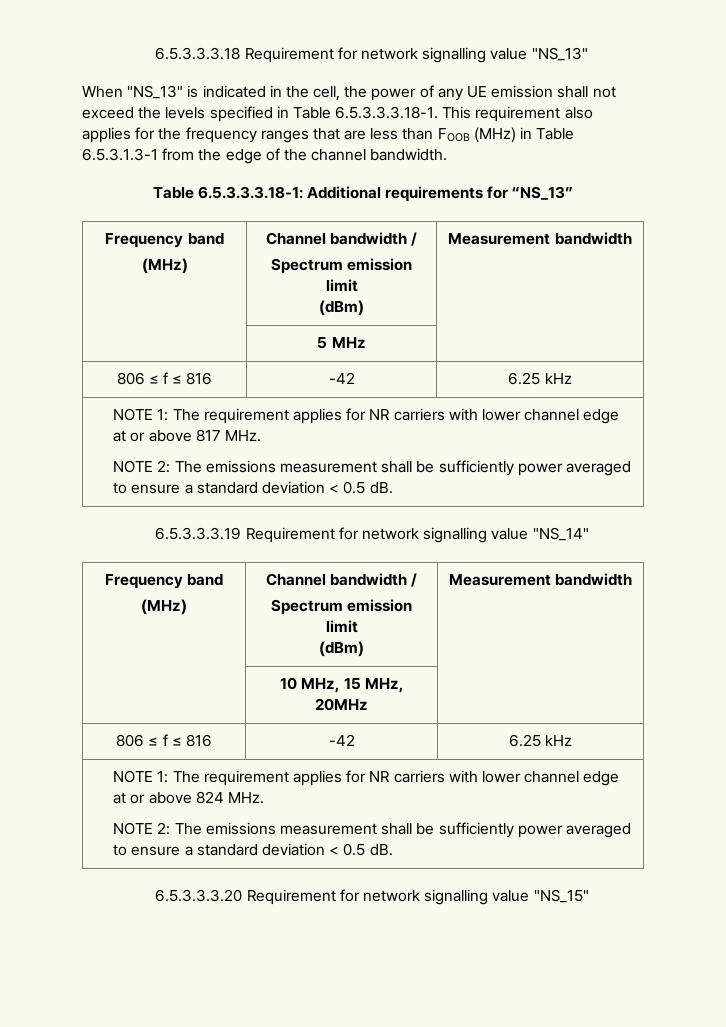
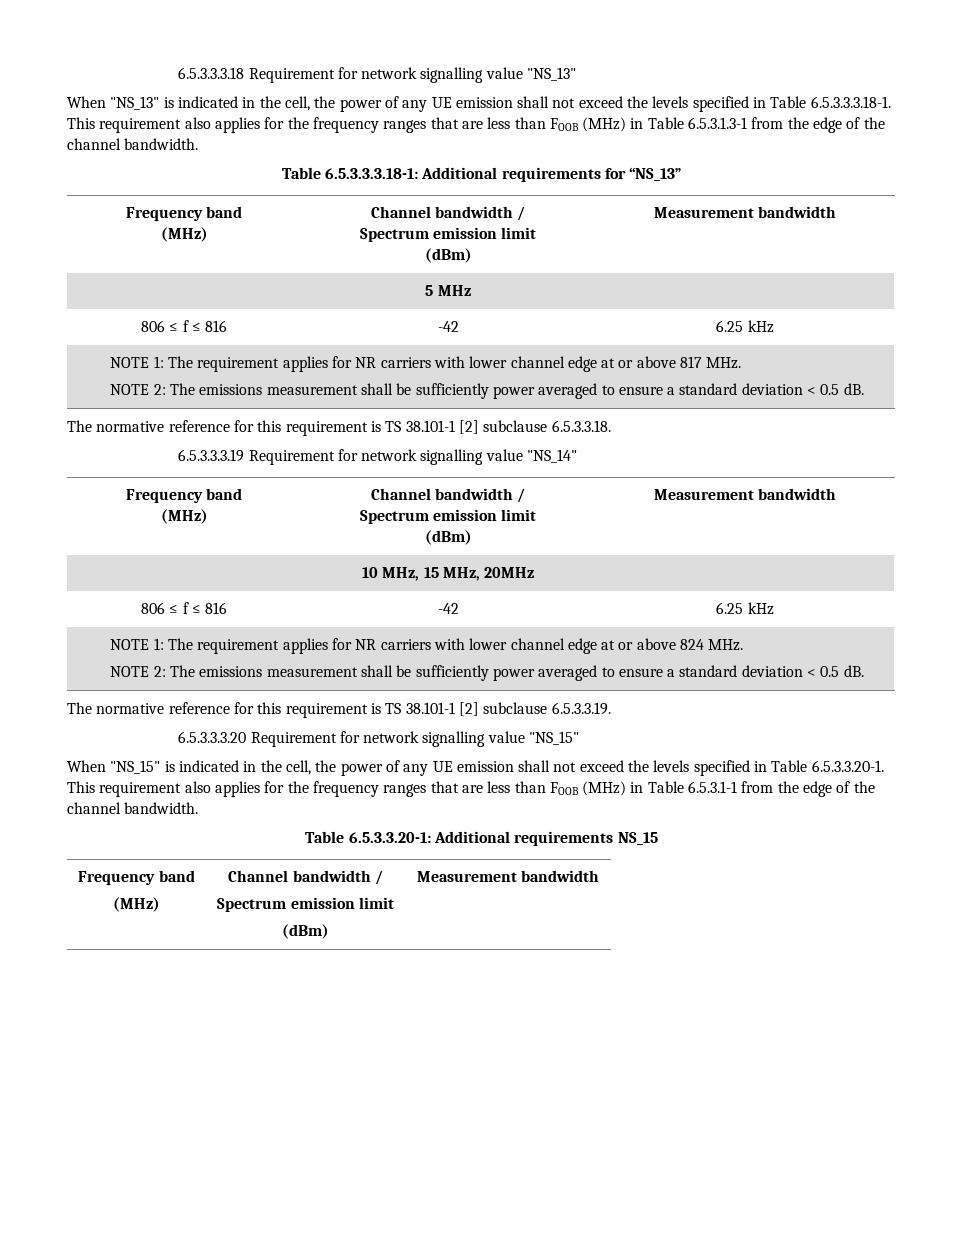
(393, 488) none -> [67,420,611,436] // The normative reference for this requirement is TS 38.101-1 [2] subclause 6.5.3.3.18.
(393, 850) none -> [67,702,611,718] // The normative reference for this requirement is TS 38.101-1 [2] subclause 6.5.3.3.19.
(589, 896) none -> [67,760,884,776] [67,781,875,797] [67,802,199,814] [305,831,658,846] [78,870,195,885] [113,897,160,912] [228,870,383,885] [217,897,394,912] [282,924,329,939] [416,870,600,882] // When "NS_15" is indicated in the cell, the power of any UE emission shall not exceed the levels specified in Table 6.5.3.3.20-1. This requirement also applies for the frequency ranges that are less than FOOB (MHz) in Table 6.5.3.1-1 from the edge of the channel bandwidth. // Table 6.5.3.3.20-1: Additional requirements NS_15 // Frequency band // (MHz) | Channel bandwidth / // Spectrum emission limit // (dBm) | Measurement bandwidth

